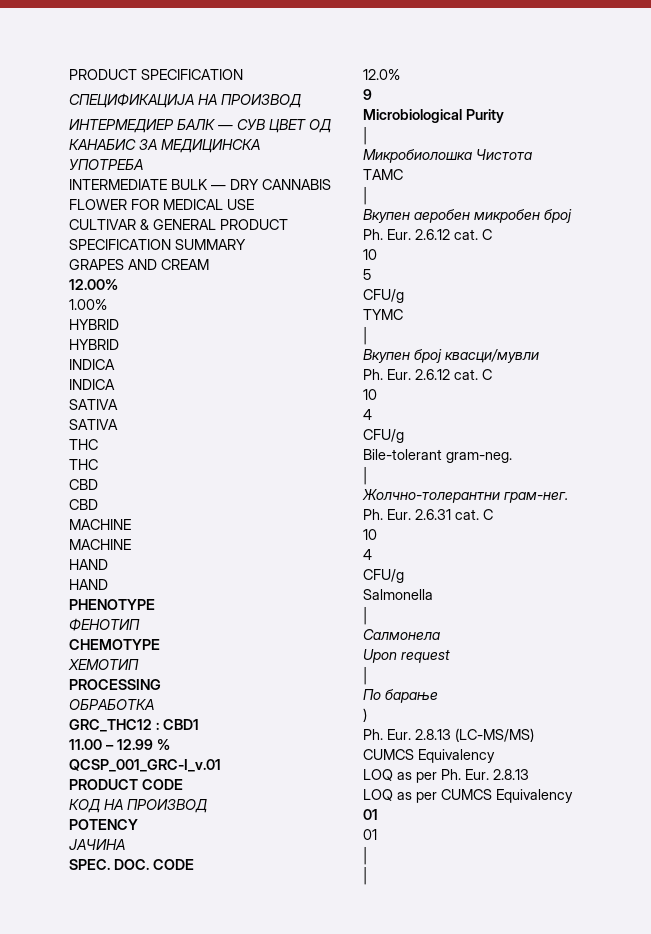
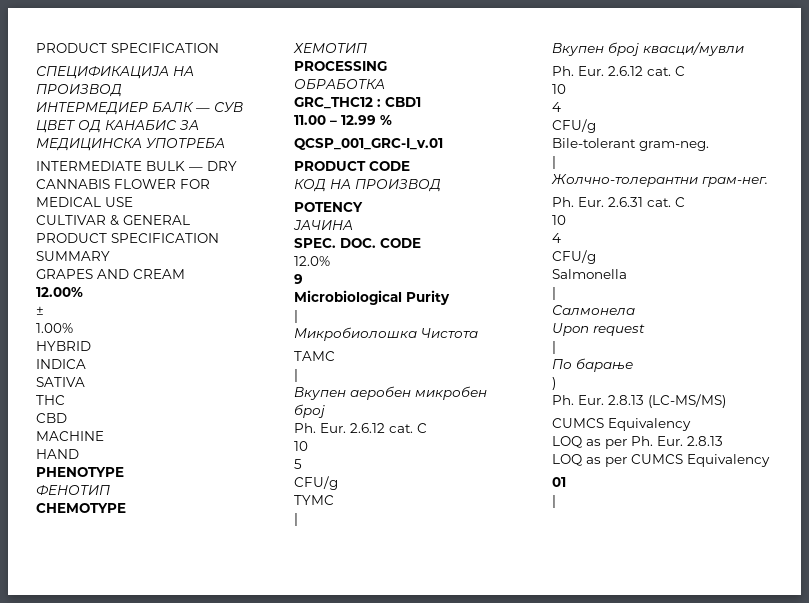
(118, 284) none -> [36,306,44,315] // ±
[69,339,119,350] [69,359,115,370] [69,379,115,390] [69,399,118,410] [69,419,118,430] [69,439,98,450] // HYBRID // INDICA // INDICA // SATIVA // SATIVA // THC -> [36,359,86,369] [36,377,85,387] // INDICA // SATIVA
[69,499,98,510] [69,519,131,530] [69,539,131,550] [69,559,108,570] // CBD // MACHINE // MACHINE // HAND -> [36,431,104,441] // MACHINE
[363,829,377,840] [363,847,367,865] [363,867,367,885] // 01 // | // | -> [552,495,556,508] // |

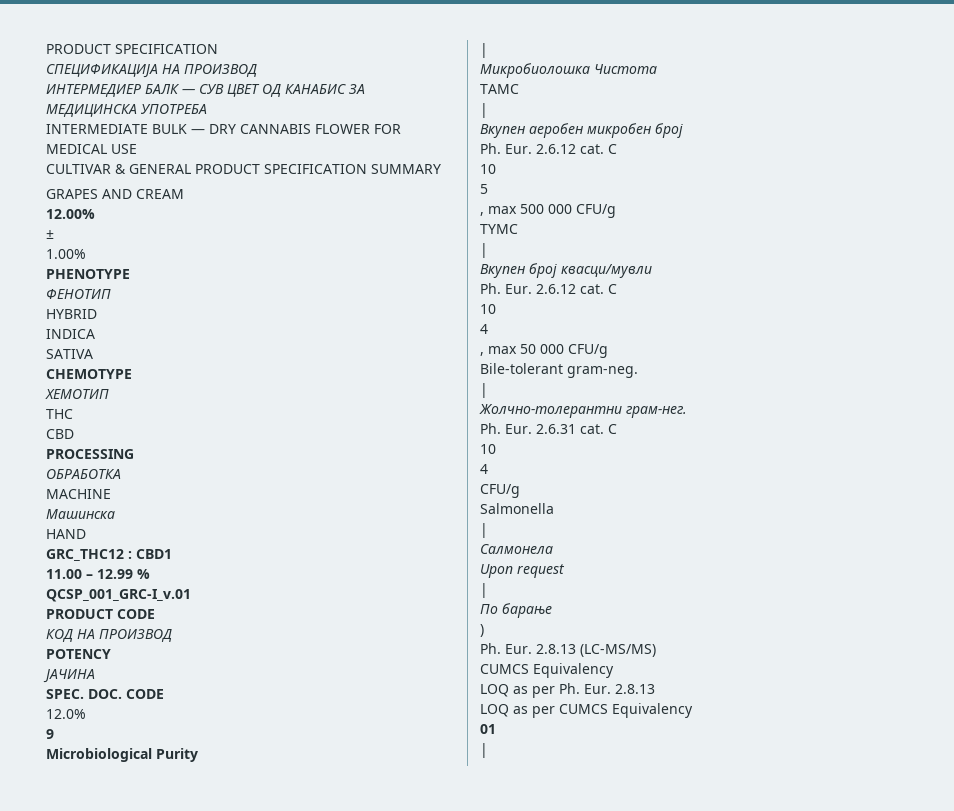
(73, 328) none -> [46,269,130,279] [46,289,111,299] // PHENOTYPE // ФЕНОТИП
(85, 382) none -> [46,369,132,379] [45,389,109,399] // CHEMOTYPE // ХЕМОТИП
[36,431,104,441] [36,449,79,459] [36,467,124,477] [36,485,110,495] [36,503,126,513] [293,43,367,53] // MACHINE // HAND // PHENOTYPE // ФЕНОТИП // CHEMOTYPE // ХЕМОТИП -> (74, 434) none
(385, 84) none -> [46,489,111,499] [46,509,115,519] [46,529,86,539] // MACHINE // Машинска // HAND
(302, 464) none -> [480,204,572,216] , max 500 000
(561, 107) none -> [480,344,564,356] , max 50 000

